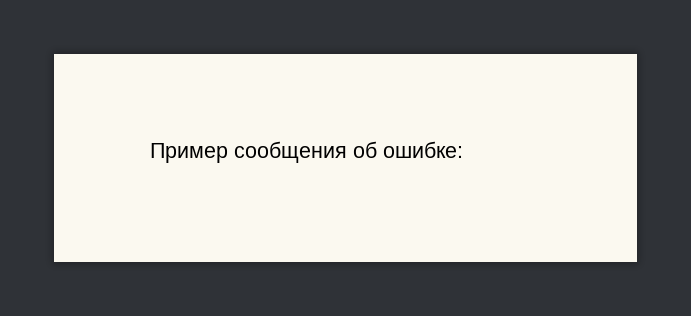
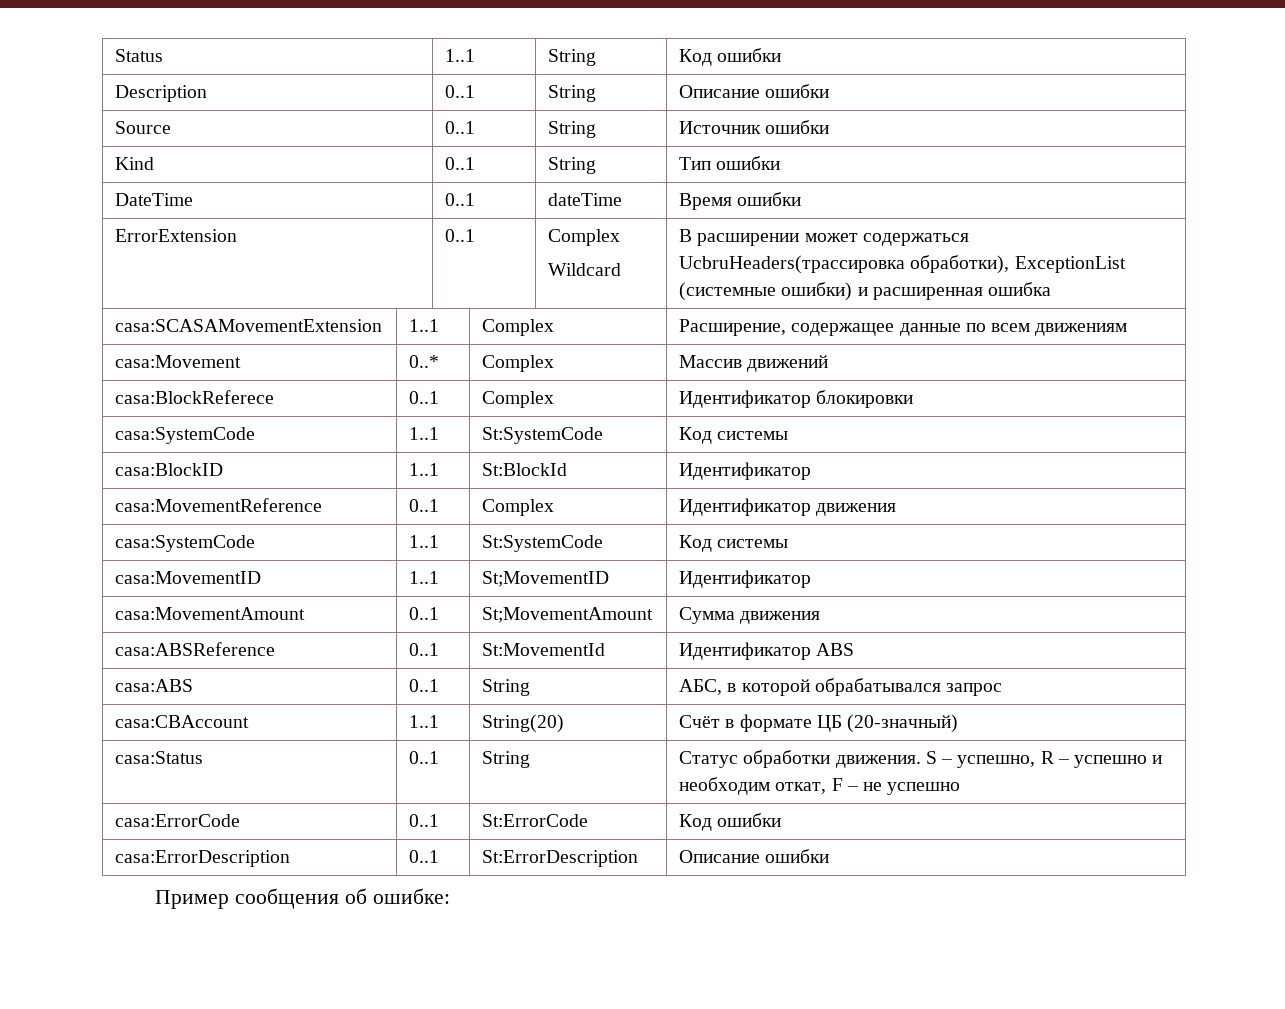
(149, 153) none -> [115,49,164,62] [445,49,476,62] [548,49,597,66] [679,48,782,66] [115,85,208,102] [445,85,476,98] [548,85,597,102] [679,84,830,98] [115,121,172,134] [445,121,476,134] [548,121,597,138] [679,120,830,134] [115,157,155,170] [445,157,476,170] [548,157,597,174] [679,156,781,170] [115,193,194,206] [445,193,476,206] [548,193,623,206] [679,192,802,210] [115,229,238,242] [445,229,476,242] [548,229,621,246] [548,263,622,276] [679,229,969,246] [679,255,1126,274] [679,282,1052,301] [115,319,383,332] [409,319,440,332] [482,319,555,336] [679,319,1128,336] [115,355,242,368] [409,355,440,368] [482,355,555,372] [679,355,829,372] [115,390,275,404] [409,391,440,404] [482,391,555,408] [679,390,914,408] [115,427,256,444] [409,427,440,440] [482,427,604,444] [679,427,789,444] [115,463,224,476] [409,463,440,476] [482,463,568,476] [679,462,812,480] [115,498,323,512] [409,499,440,512] [482,499,555,516] [679,498,897,516] [115,535,256,552] [409,535,440,548] [482,535,604,552] [679,535,789,552] [115,571,262,584] [409,571,440,584] [482,571,610,587] [679,570,812,588] [115,607,306,620] [409,607,440,620] [482,607,654,623] [679,607,821,624] [115,642,276,656] [409,643,440,656] [482,643,606,656] [679,642,855,660] [115,679,194,692] [409,679,440,692] [482,679,531,696] [679,678,1003,696] [115,715,250,728] [409,715,440,728] [482,714,565,733] [679,714,959,733] [115,751,204,764] [409,751,440,764] [482,751,531,768] [679,750,1163,768] [679,777,961,795] [115,814,241,827] [409,814,440,827] [482,814,589,827] [679,813,782,831] [115,850,291,867] [409,850,440,863] [482,850,639,867] [679,849,830,863] Status | 1..1 | String | Код ошибки // Description | 0..1 | String | Описание ошибки // Source | 0..1 | String | Источник ошибки // Kind | 0..1 | String | Тип ошибки // DateTime | 0..1 | dateTime | Время ошибки // ErrorExtension | 0..1 | Complex // Wildcard | В расширении может содержаться UcbruHeaders(трассировка обработки), ExceptionList (системные ошибки) и расширенная ошибка // casa:SCASAMovementExtension | 1..1 | Complex | Расширение, содержащее данные по всем движениям // casa:Movement | 0..* | Complex | Массив движений // casa:BlockReferece | 0..1 | Complex | Идентификатор блокировки // casa:SystemCode | 1..1 | St:SystemCode | Код системы // casa:BlockID | 1..1 | St:BlockId | Идентификатор // casa:MovementReference | 0..1 | Complex | Идентификатор движения // casa:SystemCode | 1..1 | St:SystemCode | Код системы // casa:MovementID | 1..1 | St;MovementID | Идентификатор // casa:MovementAmount | 0..1 | St;MovementAmount | Сумма движения // casa:ABSReference | 0..1 | St:MovementId | Идентификатор ABS // casa:ABS | 0..1 | String | АБС, в которой обрабатывался запрос // casa:CBAccount | 1..1 | String(20) | Счёт в формате ЦБ (20-значный) // casa:Status | 0..1 | String | Статус обработки движения. S – успешно, R – успешно и необходим откат, F – не успешно // casa:ErrorCode | 0..1 | St:ErrorCode | Код ошибки // casa:ErrorDescription | 0..1 | St:ErrorDescription | Описание ошибки //

